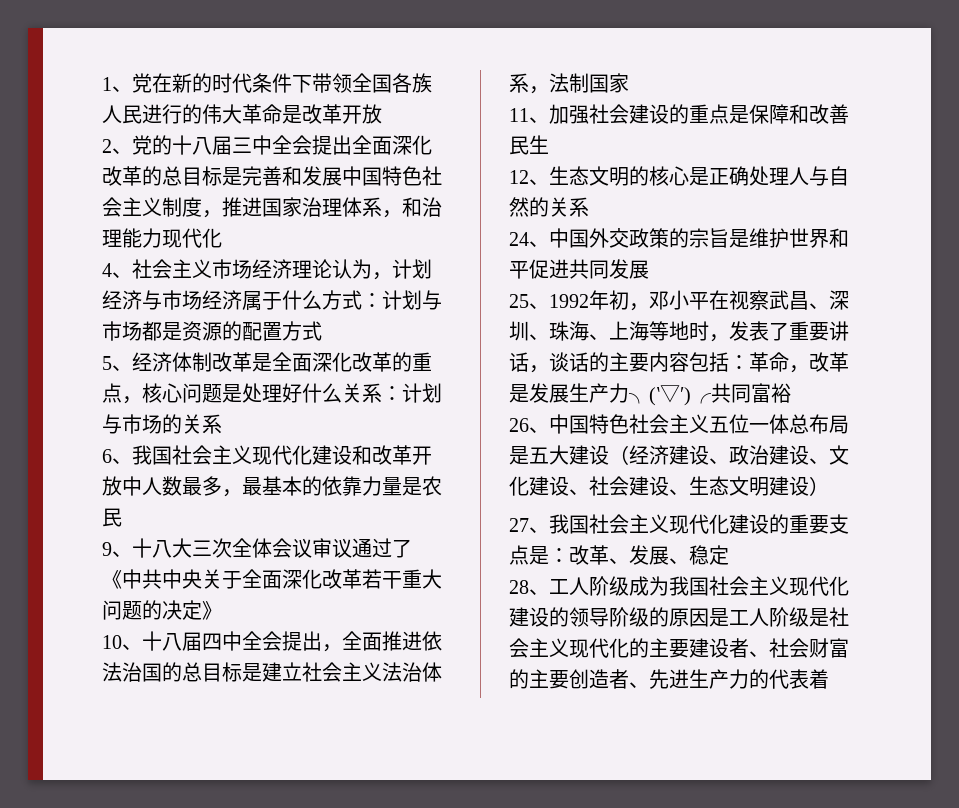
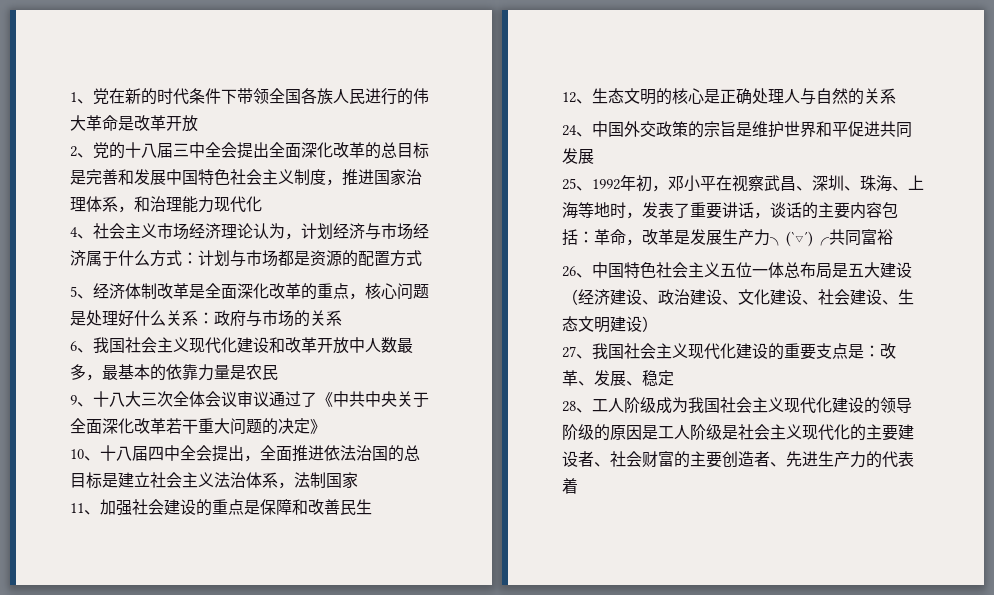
[402,383,442,403] 计划 -> [214,310,246,327] 政府

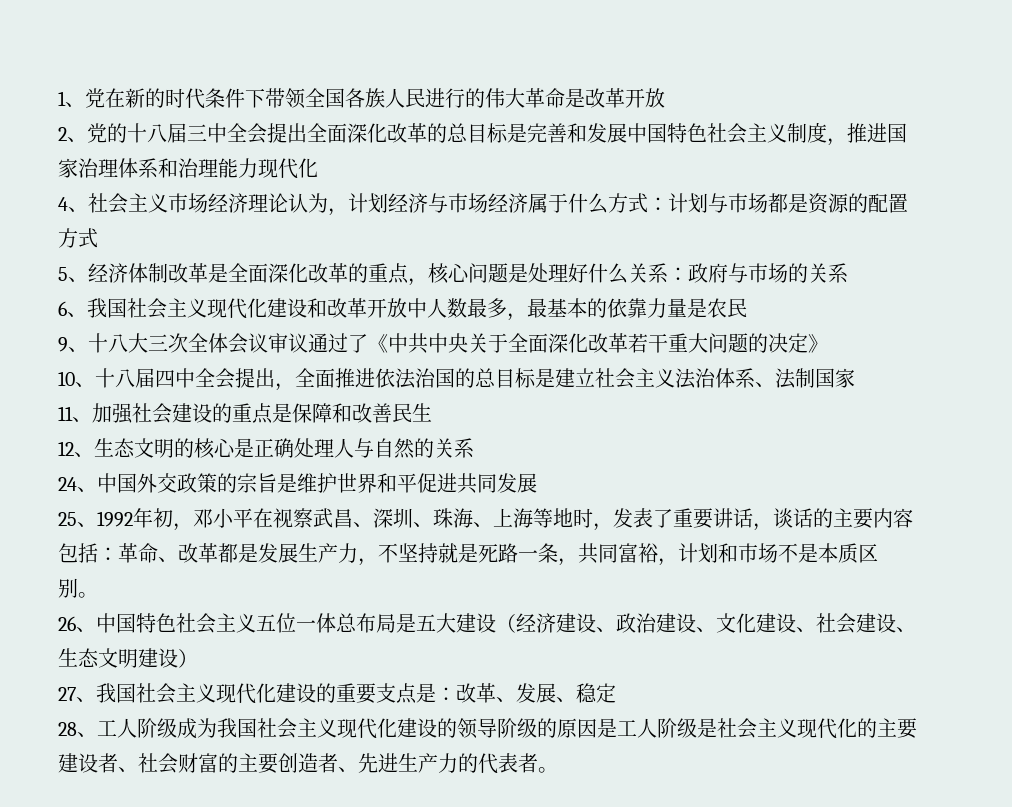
[118,206,134,213] ， -> (158, 168) none
[278,482,294,489] ， -> [755,382,775,387] 、
[626,229,674,246] ，改革 -> [158,543,238,563] 、改革都
[770,229,893,247] ╮(‵▽′)╭共同富裕 -> [358,543,878,566] [58,578,98,598] ，不坚持就是死路一条，共同富裕，计划和市场不是本质区别。
[562,478,578,494] 着 -> [518,753,558,773] 者。

